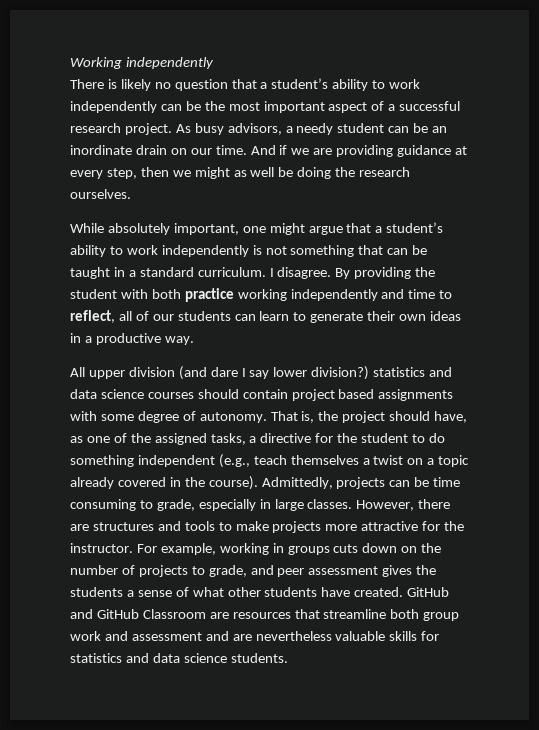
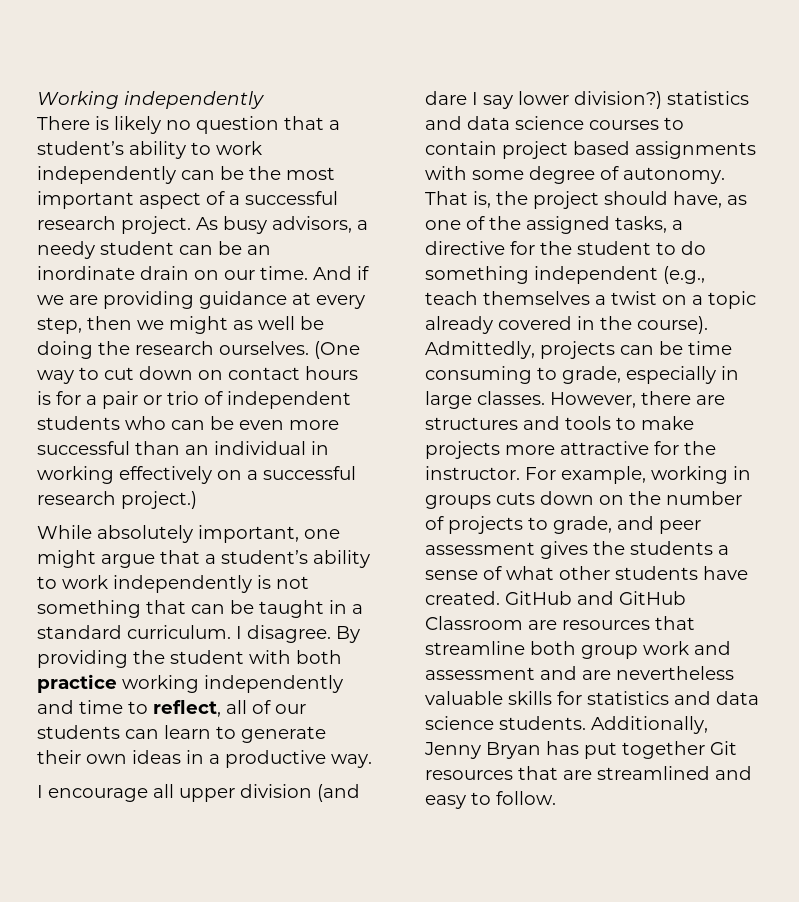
(131, 194) none -> [314,341,360,359] [37,366,358,384] [37,391,351,409] [37,416,339,430] [37,441,329,455] [37,466,356,484] [37,491,197,509] (One way to cut down on contact hours is for a pair or trio of independent students who can be even more successful than an individual in working effectively on a successful research project.)
[70,367,85,377] All -> [37,784,174,802] I encourage all
[197,389,239,399] should -> [664,117,684,130] to
(288, 658) none -> [591,716,708,734] [424,741,737,759] [425,766,752,780] [425,791,556,809] Additionally, Jenny Bryan has put together Git resources that are streamlined and easy to follow.

